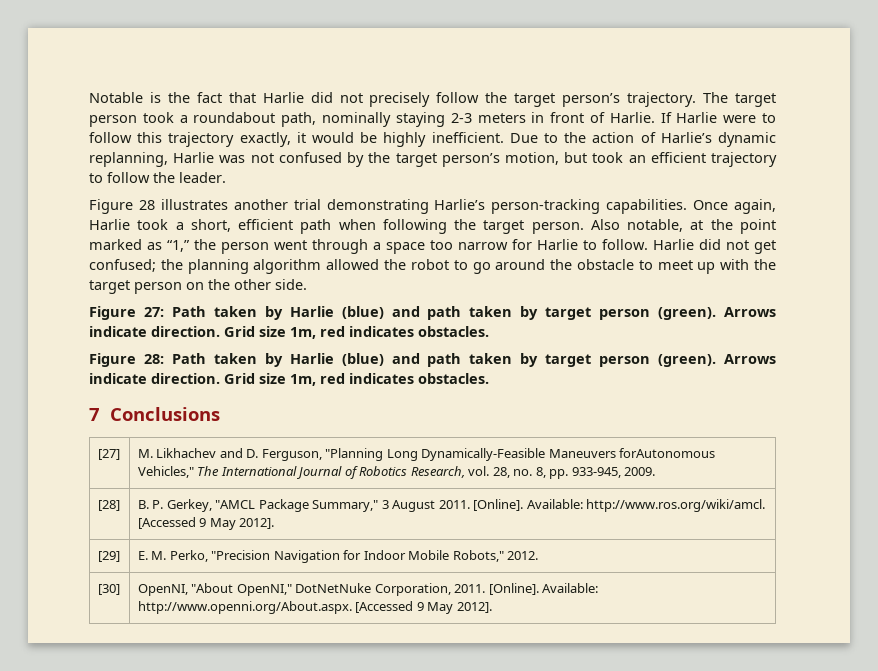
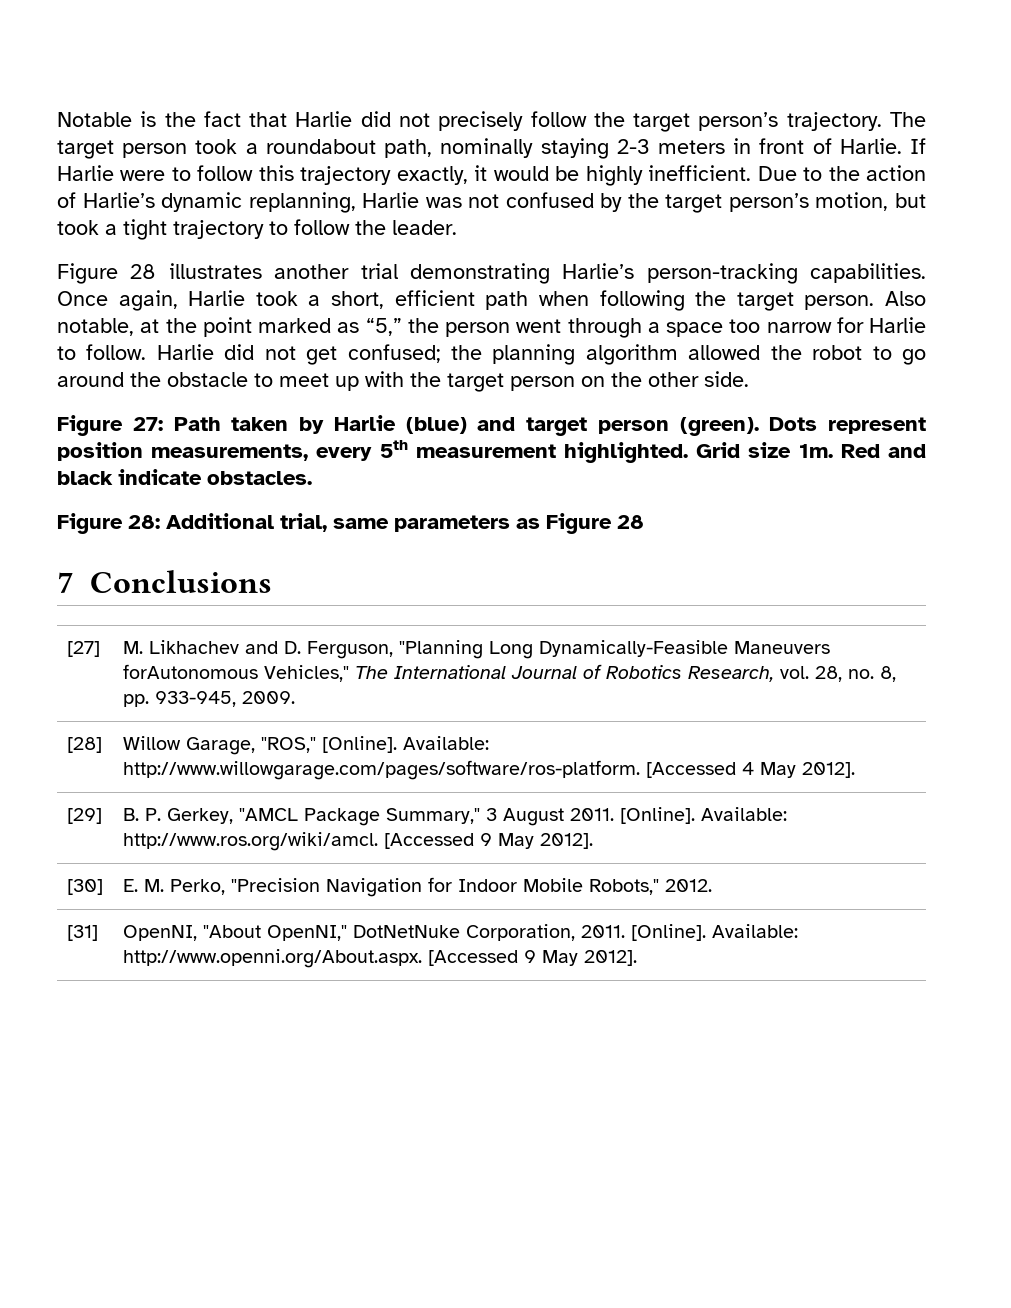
[628,152,706,163] an efficient -> [105,219,167,240] a tight
[167,240,190,252] “1,” -> [365,318,402,336] “5,”
[427,306,777,320] [89,326,489,339] [89,353,777,367] [89,373,489,386] path taken by target person (green). Arrows indicate direction. Grid size 1m, red indicates obstacles. // Figure 28: Path taken by Harlie (blue) and path taken by target person (green). Arrows indicate direction. Grid size 1m, red indicates obstacles. -> [526,417,926,436] [57,440,927,463] [57,469,312,485] [57,513,644,534] target person (green). Dots represent position measurements, every 5th measurement highlighted. Grid size 1m. Red and black indicate obstacles. // Figure 28: Additional trial, same parameters as Figure 28
(120, 505) none -> [122,736,489,755] [122,760,855,780] [66,808,102,824] | Willow Garage, "ROS," [Online]. Available: http://www.willowgarage.com/pages/software/ros-platform. [Accessed 4 May 2012]. // [29]
[97,551,120,562] [29] -> [66,879,103,895] [30]
[97,584,120,595] [30] -> [66,925,98,941] [31]

